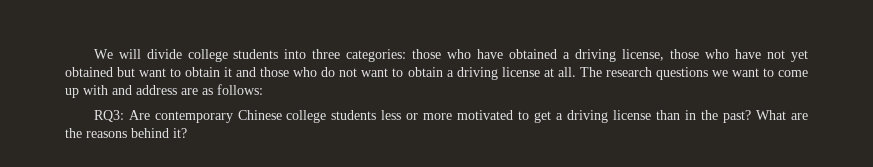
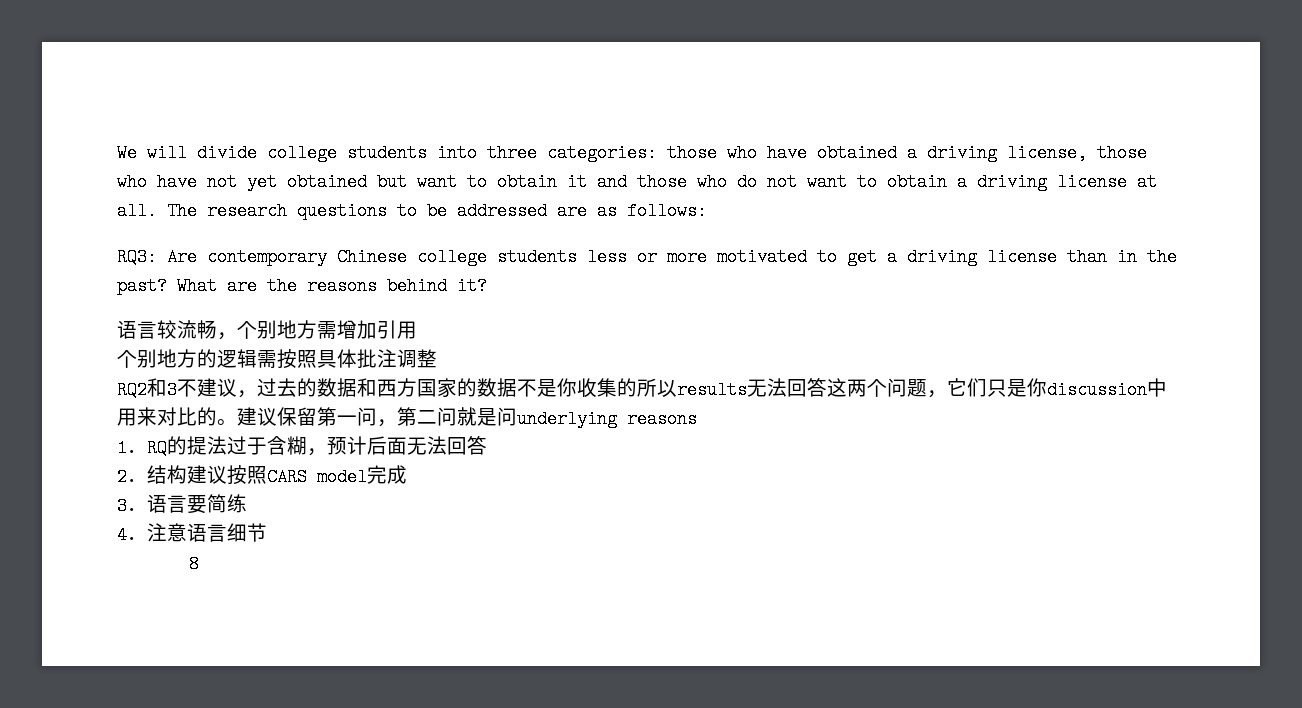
[711,68,808,77] [65,85,177,98] we want to come up with and address -> [397,202,547,220] to be addressed
(187, 133) none -> [117,320,417,340] [117,349,437,369] [117,378,1167,399] [117,407,697,428] [117,436,487,457] [117,465,407,486] [117,494,247,515] [117,523,267,544] [189,555,200,573] // 语言较流畅，个别地方需增加引用 // 个别地方的逻辑需按照具体批注调整 // RQ2和3不建议，过去的数据和西方国家的数据不是你收集的所以results无法回答这两个问题，它们只是你discussion中用来对比的。建议保留第一问，第二问就是问underlying reasons // 1．RQ的提法过于含糊，预计后面无法回答 // 2．结构建议按照CARS model完成 // 3．语言要简练 // 4．注意语言细节 // 8

